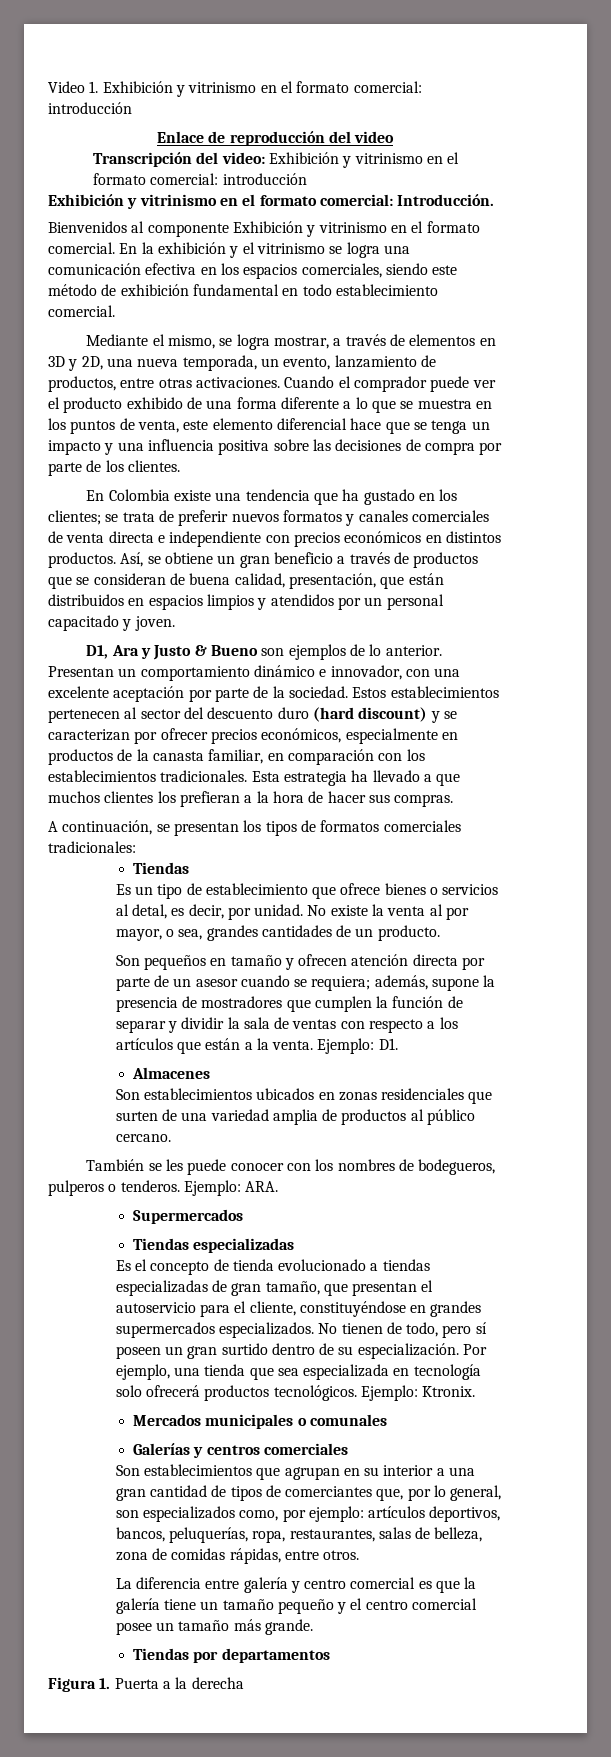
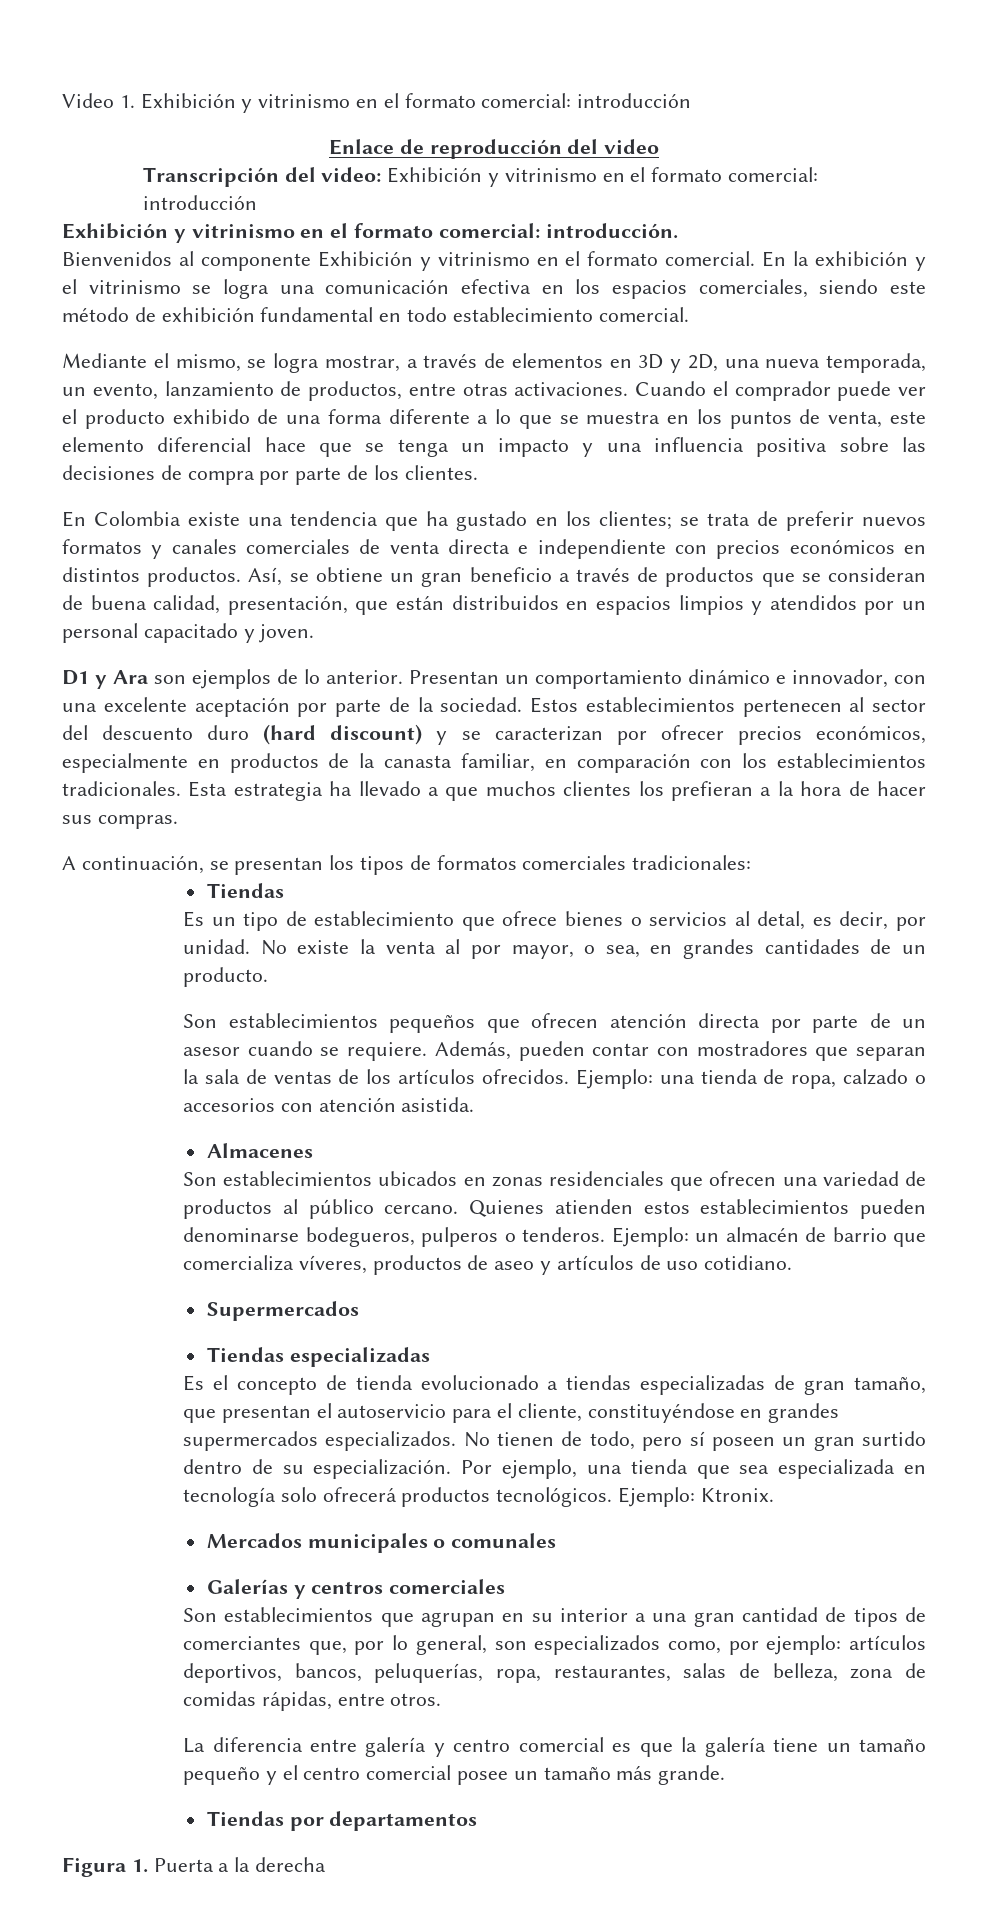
[397,194,495,206] Introducción. -> [545,223,678,239] introducción.
[86,645,258,660] D1, Ara y Justo & Bueno -> [62,670,148,689] D1 y Ara
(203, 934) none -> [650,945,673,954] en
[143,955,294,970] pequeños en tamaño y -> [228,1013,520,1033] establecimientos pequeños que
[311,975,496,991] [115,996,463,1012] [115,1017,458,1033] [115,1038,398,1054] requiera; además, supone la presencia de mostradores que cumplen la función de separar y dividir la sala de ventas con respecto a los artículos que están a la venta. Ejemplo: D1. -> [347,1041,926,1061] [183,1069,926,1089] [183,1097,475,1112] requiere. Además, pueden contar con mostradores que separan la sala de ventas de los artículos ofrecidos. Ejemplo: una tienda de ropa, calzado o accesorios con atención asistida.
[115,1109,177,1121] surten de -> [709,1171,777,1186] ofrecen
[272,1109,318,1125] amplia -> (899, 1178) none
[86,1159,414,1175] // También se les puede conocer con los nombres de -> [469,1199,926,1219] [183,1227,300,1242] Quienes atienden estos establecimientos pueden denominarse
[245,1181,279,1192] ARA. -> [695,1227,926,1247] [183,1255,793,1275] un almacén de barrio que comercializa víveres, productos de aseo y artículos de uso cotidiano.

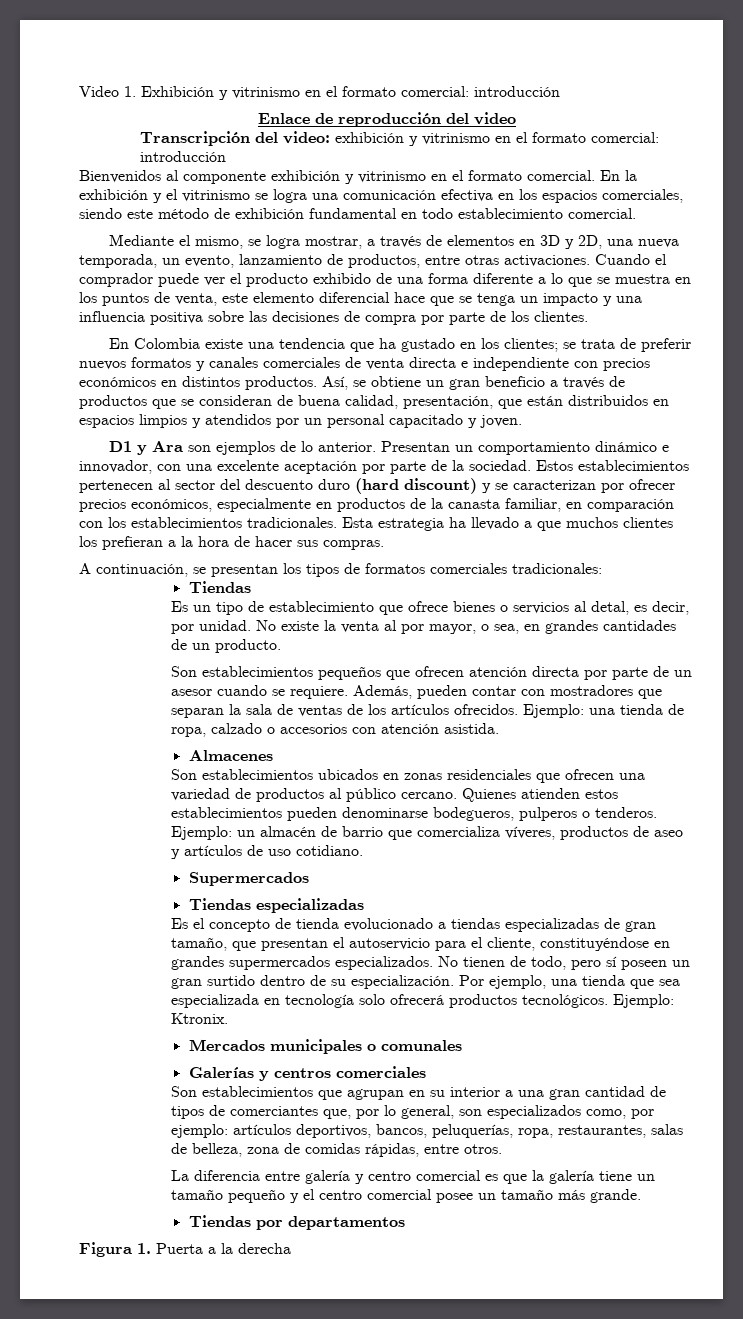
[387,167,818,187] [142,195,257,210] [62,223,678,243] Exhibición y vitrinismo en el formato comercial: introducción // Exhibición y vitrinismo en el formato comercial: introducción. -> [335,132,660,146] [140,151,227,162] exhibición y vitrinismo en el formato comercial: introducción
[317,251,413,267] Exhibición -> [271,170,340,181] exhibición

